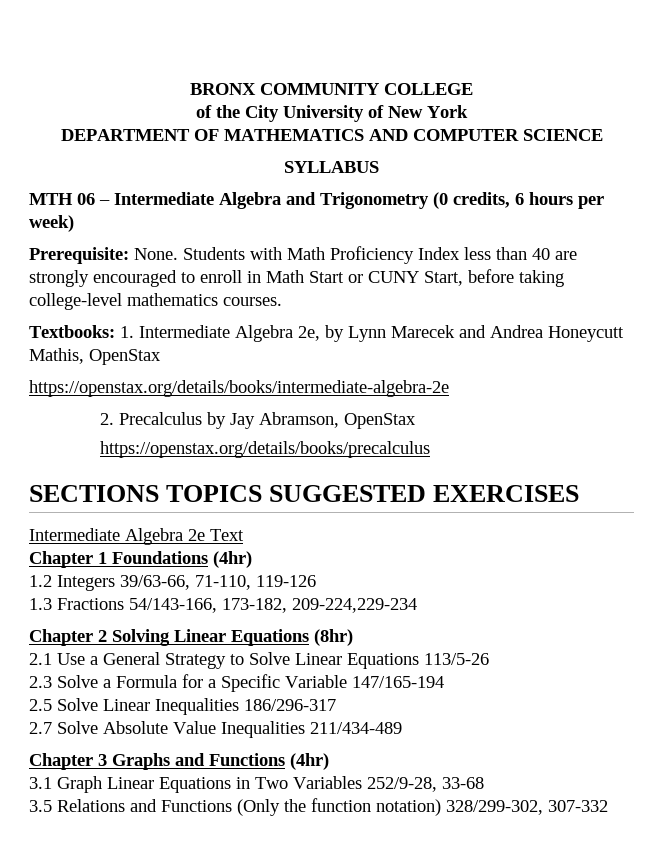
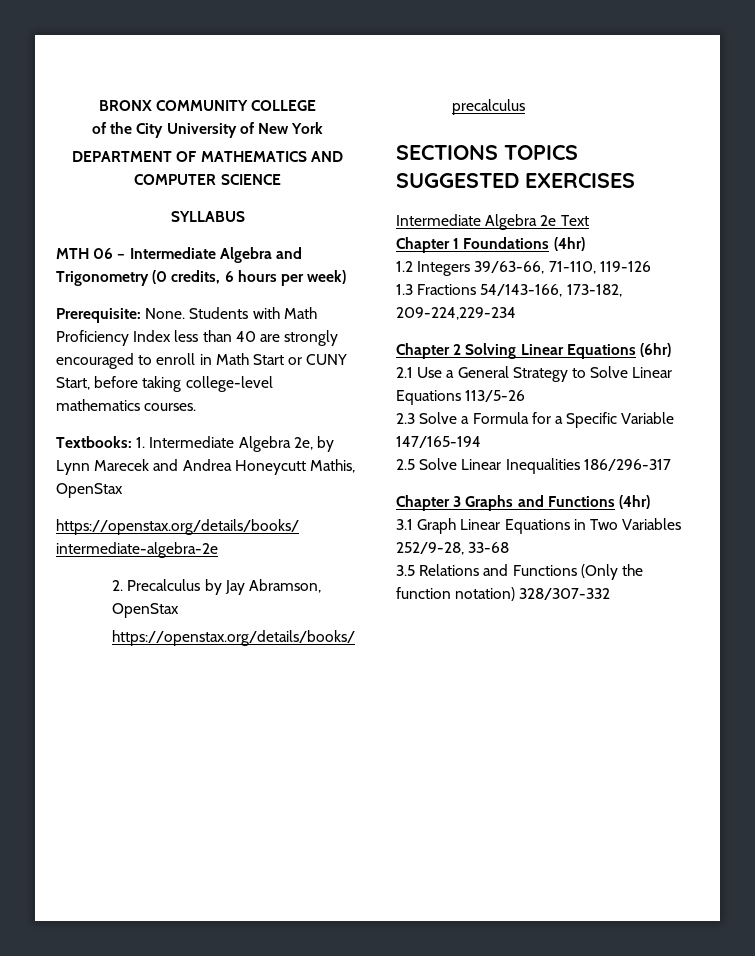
[314,629,353,646] (8hr) -> [639,343,671,357] (6hr)
[29,721,402,738] // 2.7 Solve Absolute Value Inequalities 211/434-489 -> (671, 465) none
[446,800,608,815] 328/299-302, 307-332 -> [519,588,611,600] 328/307-332

